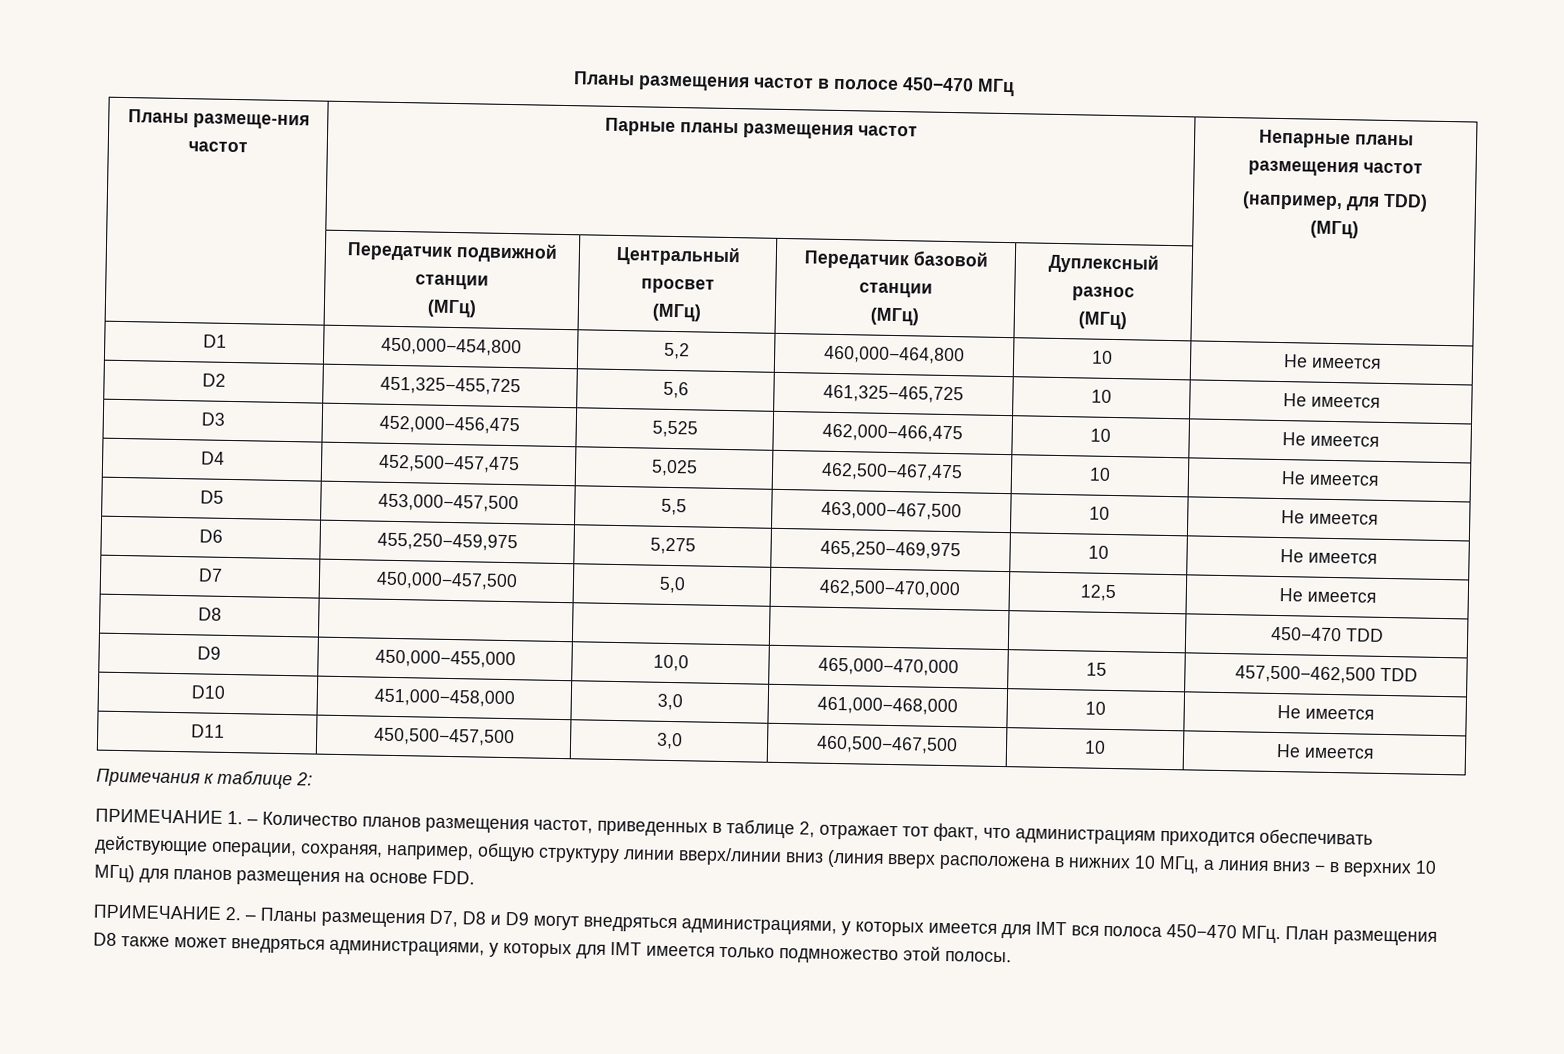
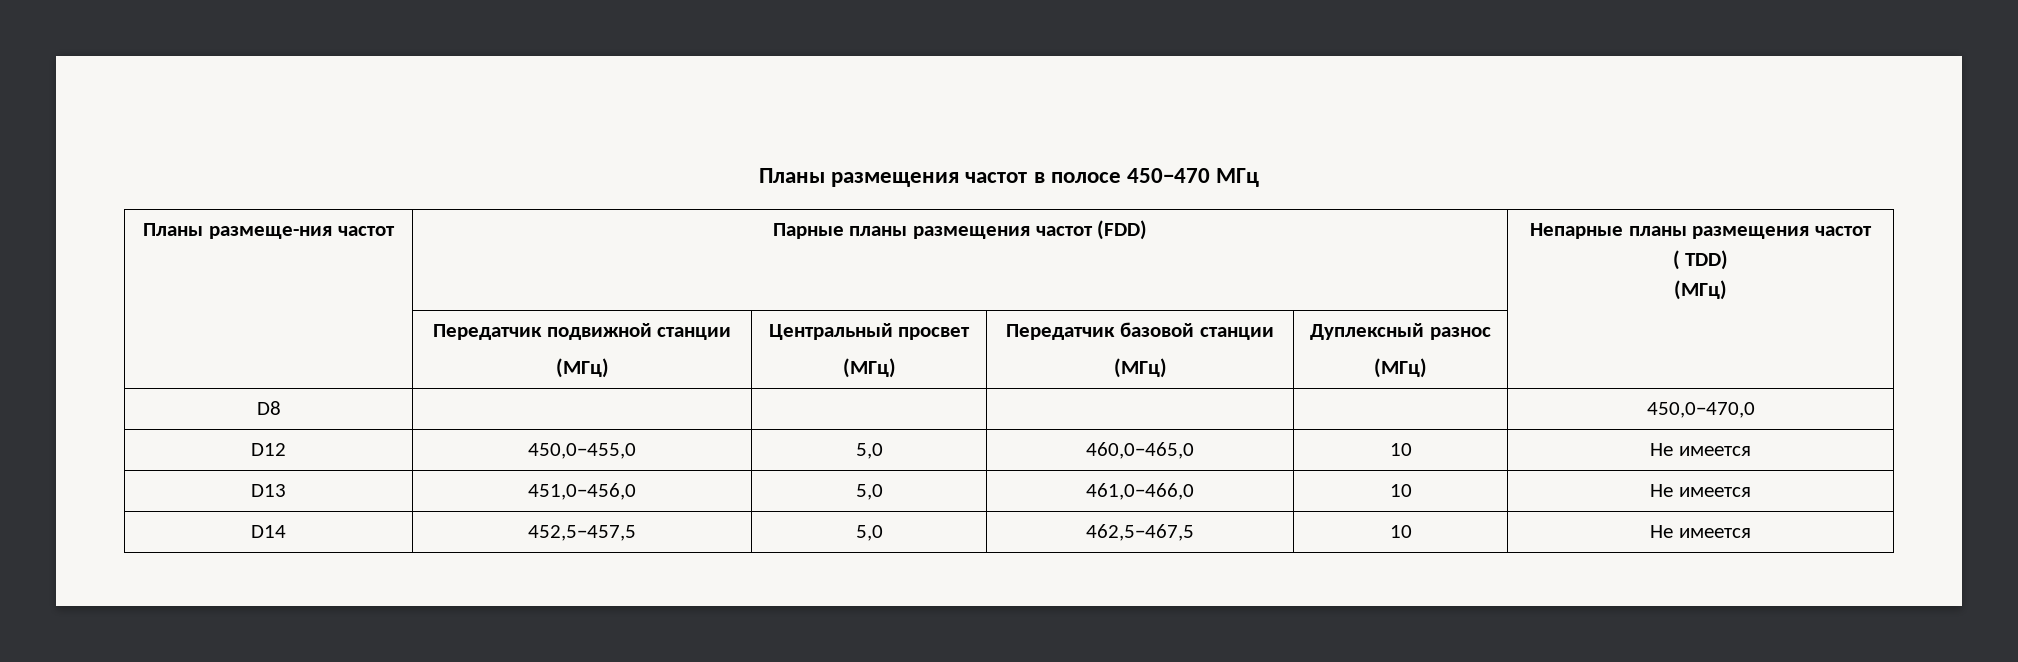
(918, 131) none -> [1097,220,1148,240] (FDD)
[1241,191,1380,211] (например, для -> [1672,250,1680,270] (
[202,334,227,348] [380,337,522,357] [663,342,690,360] [824,345,965,365] [1092,350,1113,364] [1282,354,1381,369] [201,373,226,387] [379,376,521,396] [662,381,689,399] [823,384,964,404] [1091,389,1112,403] [1282,393,1380,408] [200,412,225,426] [378,415,520,435] [651,420,698,438] [822,423,963,443] [1090,428,1111,442] [1281,432,1379,447] [200,451,225,465] [377,454,520,474] [650,459,698,477] [821,462,963,482] [1089,467,1111,481] [1280,471,1379,486] [199,490,224,504] [377,493,519,513] [660,498,687,516] [821,501,962,521] [1089,506,1110,520] [1280,510,1378,525] [198,529,223,543] [376,532,518,552] [649,537,696,555] [820,540,961,560] [1088,545,1109,559] [1279,549,1377,564] [197,568,223,582] [375,571,518,591] [658,576,686,594] [819,579,961,599] [1079,584,1117,602] [1278,588,1376,603] [197,607,222,621] [1270,626,1384,642] [196,646,221,660] [374,649,516,669] [652,654,689,672] [818,657,959,677] [1086,662,1107,676] [1234,665,1418,684] [190,685,226,699] [373,688,515,708] [656,693,683,711] [817,696,958,716] [1085,701,1106,715] [1276,705,1374,720] [190,724,225,738] [373,727,515,747] [655,732,683,750] [816,735,958,755] [1084,740,1106,754] [1275,744,1374,759] [96,768,313,790] [95,808,1373,847] [94,835,1437,878] [94,864,475,887] [93,904,1437,946] [93,932,1012,965] D1 | 450,000−454,800 | 5,2 | 460,000−464,800 | 10 | Не имеется // D2 | 451,325−455,725 | 5,6 | 461,325−465,725 | 10 | Не имеется // D3 | 452,000−456,475 | 5,525 | 462,000−466,475 | 10 | Не имеется // D4 | 452,500−457,475 | 5,025 | 462,500−467,475 | 10 | Не имеется // D5 | 453,000−457,500 | 5,5 | 463,000−467,500 | 10 | Не имеется // D6 | 455,250−459,975 | 5,275 | 465,250−469,975 | 10 | Не имеется // D7 | 450,000−457,500 | 5,0 | 462,500−470,000 | 12,5 | Не имеется // D8 | | | | | 450−470 TDD // D9 | 450,000−455,000 | 10,0 | 465,000−470,000 | 15 | 457,500−462,500 TDD // D10 | 451,000−458,000 | 3,0 | 461,000−468,000 | 10 | Не имеется // D11 | 450,500−457,500 | 3,0 | 460,500−467,500 | 10 | Не имеется // Примечания к таблице 2: // ПРИМЕЧАНИЕ 1. – Количество планов размещения частот, приведенных в таблице 2, отражает тот факт, что администрациям приходится обеспечивать действующие операции, сохраняя, например, общую структуру линии вверх/линии вниз (линия вверх расположена в нижних 10 МГц, а линия вниз − в верхних 10 МГц) для планов размещения на основе FDD. // ПРИМЕЧАНИЕ 2. – Планы размещения D7, D8 и D9 могут внедряться администрациями, у которых имеется для IMT вся полоса 450−470 МГц. План размещения D8 также может внедряться администрациями, у которых для IMT имеется только подмножество этой полосы. -> [256,401,281,415] [1646,402,1755,418] [251,443,286,456] [528,443,636,459] [855,443,883,459] [1086,442,1194,459] [1389,443,1412,456] [1650,443,1751,456] [251,484,286,497] [528,483,636,500] [855,484,883,500] [1086,483,1194,500] [1389,484,1412,497] [1650,484,1751,497] [251,525,286,538] [528,525,636,541] [855,525,883,541] [1086,524,1194,541] [1389,525,1412,538] [1650,525,1751,538] D8 | | | | | 450,0−470,0 // D12 | 450,0−455,0 | 5,0 | 460,0−465,0 | 10 | Не имеется // D13 | 451,0−456,0 | 5,0 | 461,0−466,0 | 10 | Не имеется // D14 | 452,5−457,5 | 5,0 | 462,5−467,5 | 10 | Не имеется

